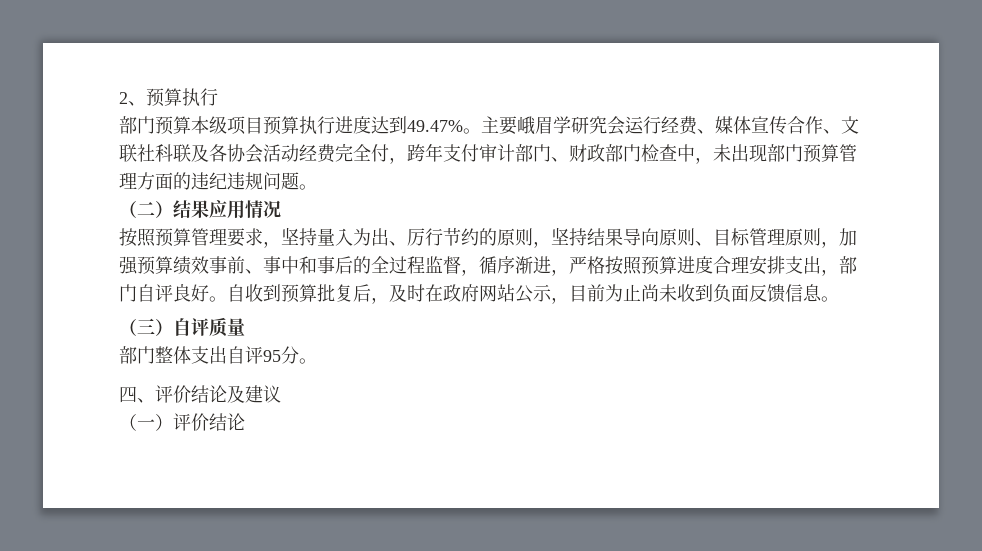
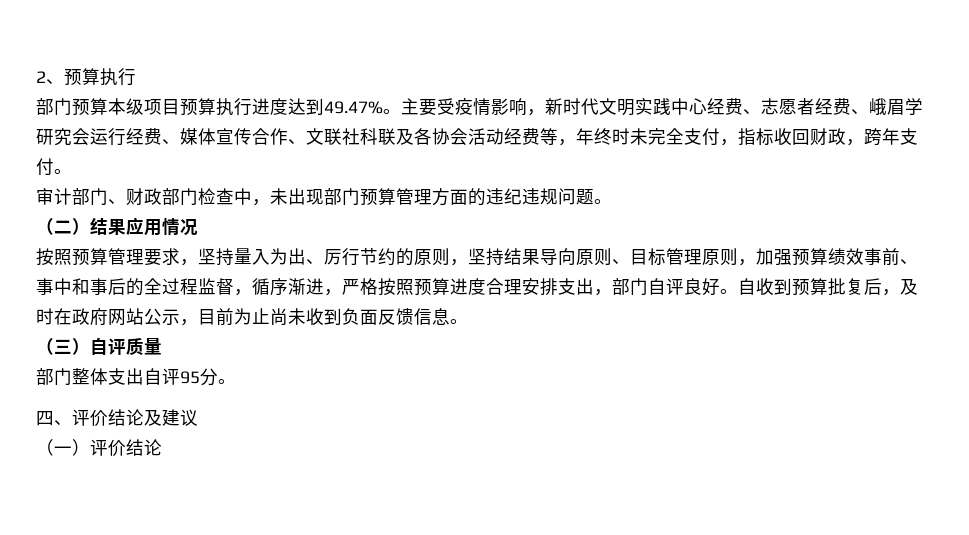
(517, 125) none -> [437,98,869,116] 受疫情影响，新时代文明实践中心经费、志愿者经费、
[335,143,389,162] 完全付 -> [540,128,846,146] 等，年终时未完全支付，指标收回财政
(479, 153) none -> [54,169,72,174] 。 //

